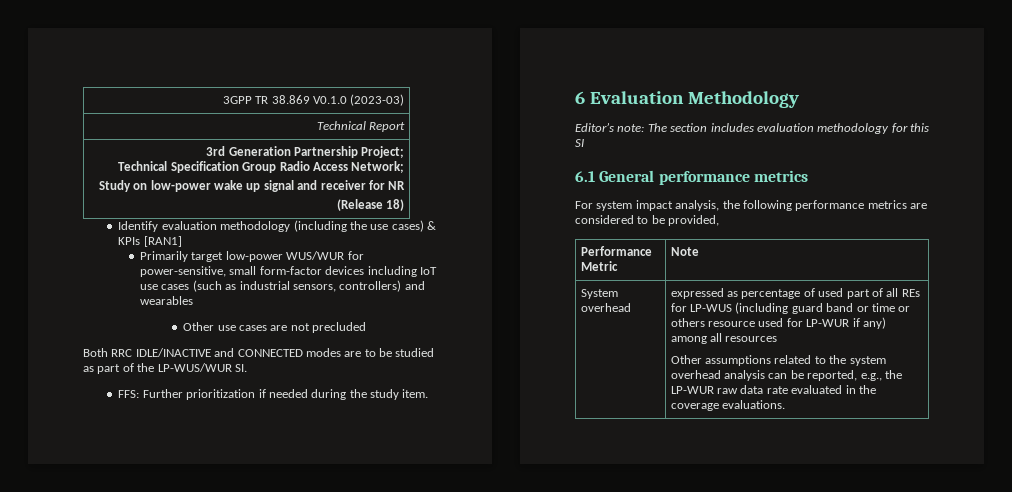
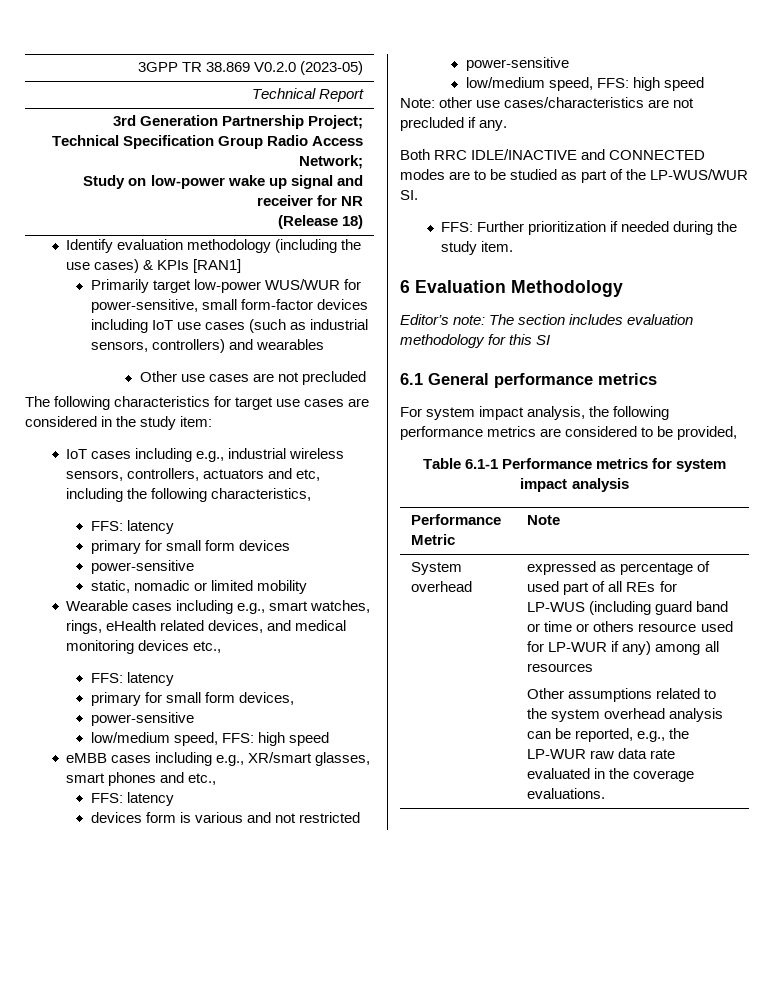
[312,94,405,106] V0.1.0 (2023-03) -> [253,61,363,75] V0.2.0 (2023-05)
(367, 327) none -> [25,396,370,410] [25,416,213,430] [66,448,345,462] [66,468,321,481] [66,488,312,502] [90,520,174,534] [90,540,290,554] [90,560,194,574] [90,580,307,594] [66,600,371,614] [66,620,347,634] [66,640,222,654] [90,672,174,686] [90,692,294,706] [90,712,194,726] [90,732,329,746] [66,752,371,766] [66,772,217,786] [90,792,174,806] [90,812,360,823] [465,57,569,71] [465,77,704,91] [400,97,695,108] [400,117,508,131] // The following characteristics for target use cases are considered in the study item: // IoT cases including e.g., industrial wireless sensors, controllers, actuators and etc, including the following characteristics, // FFS: latency // primary for small form devices // power-sensitive // static, nomadic or limited mobility // Wearable cases including e.g., smart watches, rings, eHealth related devices, and medical monitoring devices etc., // FFS: latency // primary for small form devices, // power-sensitive // low/medium speed, FFS: high speed // eMBB cases including e.g., XR/smart glasses, smart phones and etc., // FFS: latency // devices form is various and not restricted // power-sensitive // low/medium speed, FFS: high speed // Note: other use cases/characteristics are not precluded if any.
(720, 220) none -> [422,458,727,472] [520,478,629,492] // Table 6.1-1 Performance metrics for system impact analysis

